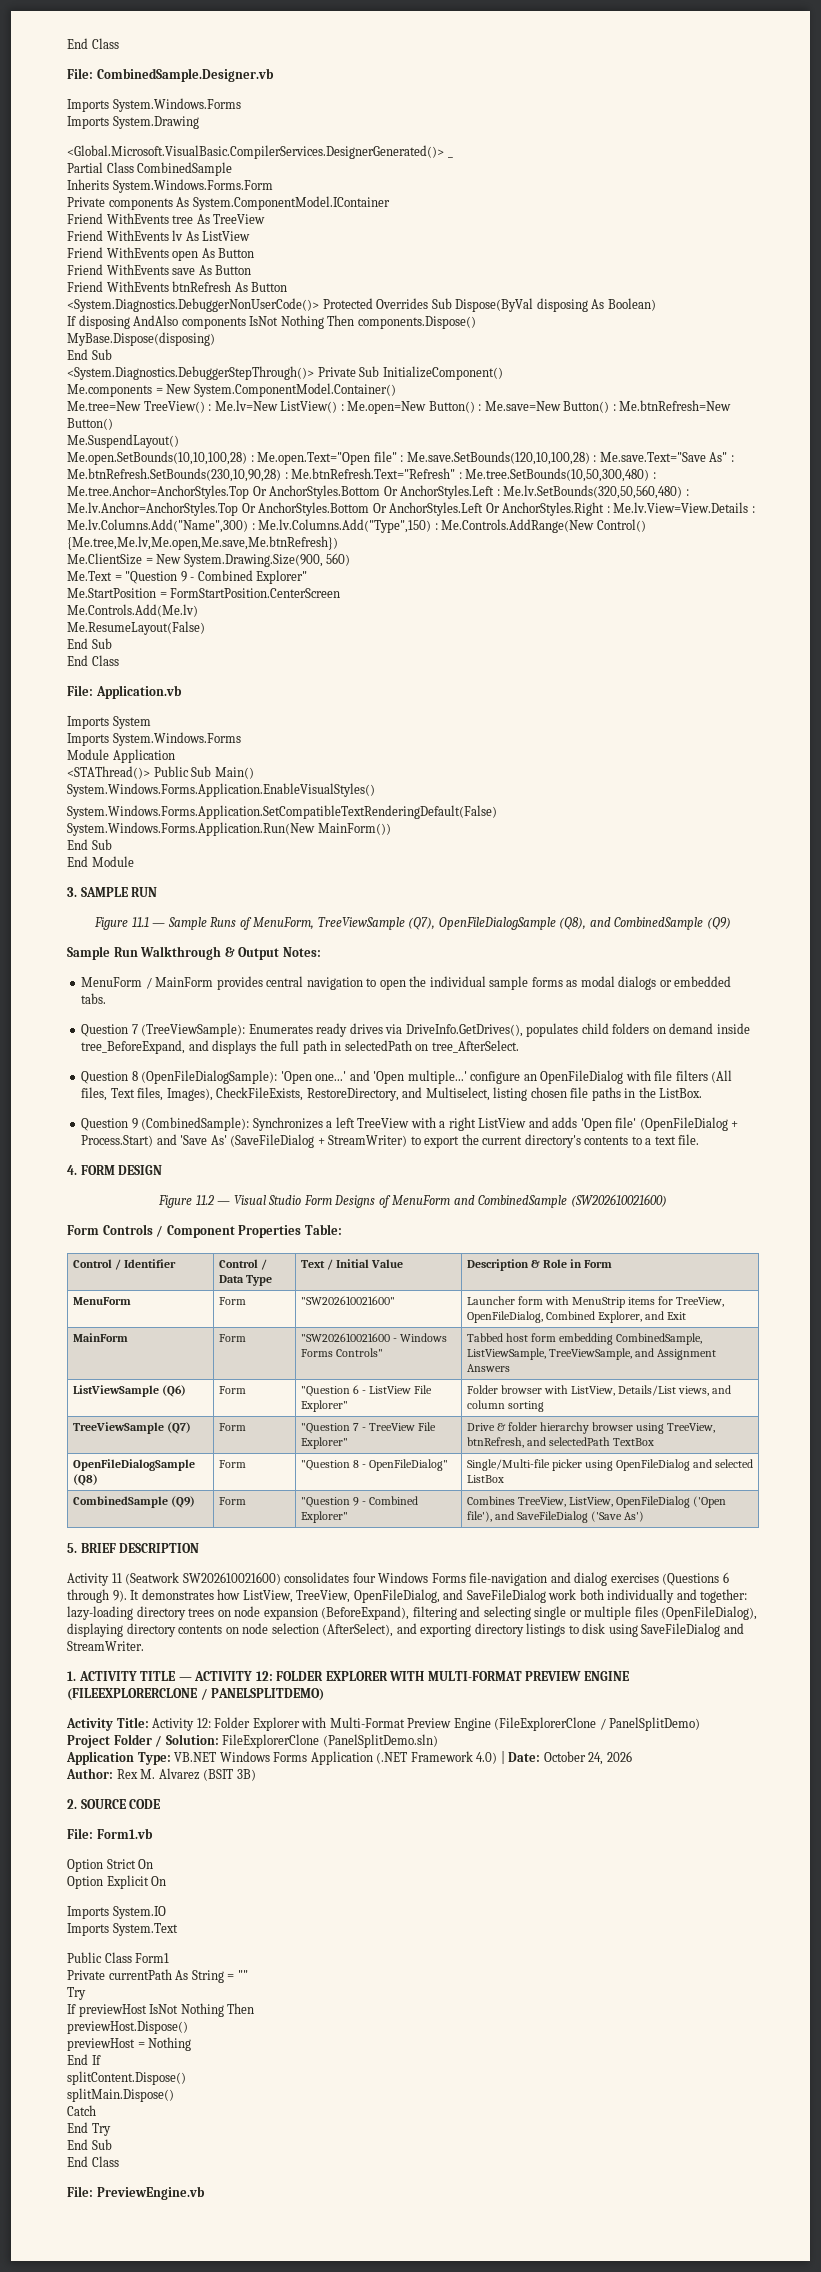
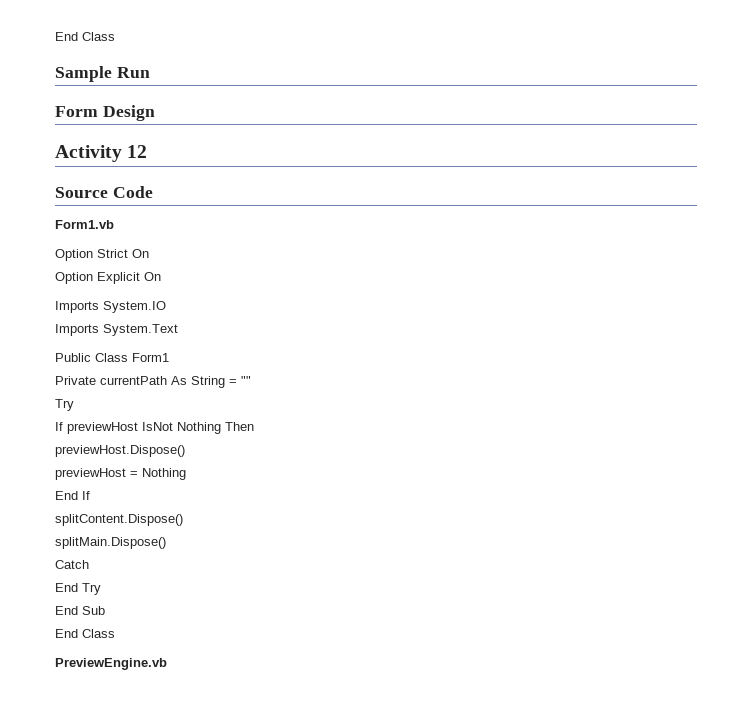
[67,38,119,49] [67,68,274,82] [67,98,241,112] [67,116,199,129] [67,145,453,159] [67,162,233,176] [67,179,273,193] [67,196,390,210] [67,213,266,224] [67,230,251,241] [67,247,255,261] [67,264,252,275] [67,281,288,292] [67,298,656,312] [67,315,476,329] [67,332,215,346] [67,349,112,360] [67,366,503,380] [67,383,396,397] [67,400,732,414] [67,418,113,430] [67,434,179,448] [67,451,734,465] [67,468,656,482] [67,485,689,499] [67,502,755,516] [67,519,646,533] [67,536,338,550] [67,553,351,567] [67,570,308,584] [67,588,341,598] [67,604,198,617] [67,621,205,635] [67,638,112,649] [67,655,119,666] [67,685,182,699] [67,716,151,729] [67,732,241,746] [67,749,175,763] [67,766,254,779] [67,783,375,797] [67,805,497,819] [67,822,391,836] [67,839,112,850] [67,856,134,867] [67,887,158,897] [94,917,731,930] [67,946,321,960] [81,976,732,990] [81,993,107,1004] [81,1023,750,1037] [81,1040,519,1054] [81,1070,733,1084] [81,1087,703,1101] [81,1117,739,1131] [81,1134,700,1148] [67,1165,163,1175] [158,1194,667,1208] [67,1224,342,1238] [72,1259,176,1270] [218,1259,267,1270] [218,1275,272,1286] [300,1259,404,1270] [466,1259,613,1271] [72,1297,131,1305] [218,1297,246,1305] [300,1296,395,1305] [466,1296,725,1308] [466,1311,687,1323] [72,1333,128,1342] [218,1334,246,1342] [300,1333,447,1342] [300,1348,383,1357] [466,1333,703,1345] [466,1348,717,1360] [466,1364,510,1372] [72,1385,186,1397] [218,1386,246,1394] [300,1385,433,1397] [300,1400,348,1412] [466,1385,732,1396] [466,1400,544,1412] [72,1422,191,1434] [218,1423,246,1431] [300,1422,437,1434] [300,1437,348,1449] [466,1422,716,1434] [466,1437,655,1448] [72,1459,195,1471] [72,1474,98,1486] [218,1460,246,1468] [300,1459,449,1471] [466,1459,754,1471] [466,1475,504,1483] [72,1496,195,1508] [218,1497,246,1505] [300,1496,419,1508] [300,1511,348,1523] [466,1496,727,1508] [466,1511,645,1523] [67,1543,200,1553] [67,1572,729,1586] [67,1589,748,1603] [67,1606,758,1620] [67,1623,744,1637] [67,1641,144,1651] [67,1671,629,1681] [67,1688,325,1701] [66,1717,701,1731] [67,1734,438,1748] [66,1751,632,1765] [66,1768,256,1781] [67,1799,161,1809] [67,1828,93,1839] End Class // File: CombinedSample.Designer.vb // Imports System.Windows.Forms // Imports System.Drawing // <Global.Microsoft.VisualBasic.CompilerServices.DesignerGenerated()> _ // Partial Class CombinedSample // Inherits System.Windows.Forms.Form // Private components As System.ComponentModel.IContainer // Friend WithEvents tree As TreeView // Friend WithEvents lv As ListView // Friend WithEvents open As Button // Friend WithEvents save As Button // Friend WithEvents btnRefresh As Button // <System.Diagnostics.DebuggerNonUserCode()> Protected Overrides Sub Dispose(ByVal disposing As Boolean) // If disposing AndAlso components IsNot Nothing Then components.Dispose() // MyBase.Dispose(disposing) // End Sub // <System.Diagnostics.DebuggerStepThrough()> Private Sub InitializeComponent() // Me.components = New System.ComponentModel.Container() // Me.tree=New TreeView() : Me.lv=New ListView() : Me.open=New Button() : Me.save=New Button() : Me.btnRefresh=New Button() // Me.SuspendLayout() // Me.open.SetBounds(10,10,100,28) : Me.open.Text="Open file" : Me.save.SetBounds(120,10,100,28) : Me.save.Text="Save As" : Me.btnRefresh.SetBounds(230,10,90,28) : Me.btnRefresh.Text="Refresh" : Me.tree.SetBounds(10,50,300,480) : Me.tree.Anchor=AnchorStyles.Top Or AnchorStyles.Bottom Or AnchorStyles.Left : Me.lv.SetBounds(320,50,560,480) : Me.lv.Anchor=AnchorStyles.Top Or AnchorStyles.Bottom Or AnchorStyles.Left Or AnchorStyles.Right : Me.lv.View=View.Details : Me.lv.Columns.Add("Name",300) : Me.lv.Columns.Add("Type",150) : Me.Controls.AddRange(New Control() {Me.tree,Me.lv,Me.open,Me.save,Me.btnRefresh}) // Me.ClientSize = New System.Drawing.Size(900, 560) // Me.Text = "Question 9 - Combined Explorer" // Me.StartPosition = FormStartPosition.CenterScreen // Me.Controls.Add(Me.lv) // Me.ResumeLayout(False) // End Sub // End Class // File: Application.vb // Imports System // Imports System.Windows.Forms // Module Application // <STAThread()> Public Sub Main() // System.Windows.Forms.Application.EnableVisualStyles() // System.Windows.Forms.Application.SetCompatibleTextRenderingDefault(False) // System.Windows.Forms.Application.Run(New MainForm()) // End Sub // End Module // 3. SAMPLE RUN // Figure 11.1 — Sample Runs of MenuForm, TreeViewSample (Q7), OpenFileDialogSample (Q8), and CombinedSample (Q9) // Sample Run Walkthrough & Output Notes: // MenuForm / MainForm provides central navigation to open the individual sample forms as modal dialogs or embedded tabs. // Question 7 (TreeViewSample): Enumerates ready drives via DriveInfo.GetDrives(), populates child folders on demand inside tree_BeforeExpand, and displays the full path in selectedPath on tree_AfterSelect. // Question 8 (OpenFileDialogSample): 'Open one...' and 'Open multiple...' configure an OpenFileDialog with file filters (All files, Text files, Images), CheckFileExists, RestoreDirectory, and Multiselect, listing chosen file paths in the ListBox. // Question 9 (CombinedSample): Synchronizes a left TreeView with a right ListView and adds 'Open file' (OpenFileDialog + Process.Start) and 'Save As' (SaveFileDialog + StreamWriter) to export the current directory's contents to a text file. // 4. FORM DESIGN // Figure 11.2 — Visual Studio Form Designs of MenuForm and CombinedSample (SW202610021600) // Form Controls / Component Properties Table: // Control / Identifier | Control / Data Type | Text / Initial Value | Description & Role in Form // MenuForm | Form | "SW202610021600" | Launcher form with MenuStrip items for TreeView, OpenFileDialog, Combined Explorer, and Exit // MainForm | Form | "SW202610021600 - Windows Forms Controls" | Tabbed host form embedding CombinedSample, ListViewSample, TreeViewSample, and Assignment Answers // ListViewSample (Q6) | Form | "Question 6 - ListView File Explorer" | Folder browser with ListView, Details/List views, and column sorting // TreeViewSample (Q7) | Form | "Question 7 - TreeView File Explorer" | Drive & folder hierarchy browser using TreeView, btnRefresh, and selectedPath TextBox // OpenFileDialogSample (Q8) | Form | "Question 8 - OpenFileDialog" | Single/Multi-file picker using OpenFileDialog and selected ListBox // CombinedSample (Q9) | Form | "Question 9 - Combined Explorer" | Combines TreeView, ListView, OpenFileDialog ('Open file'), and SaveFileDialog ('Save As') // 5. BRIEF DESCRIPTION // Activity 11 (Seatwork SW202610021600) consolidates four Windows Forms file-navigation and dialog exercises (Questions 6 through 9). It demonstrates how ListView, TreeView, OpenFileDialog, and SaveFileDialog work both individually and together: lazy-loading directory trees on node expansion (BeforeExpand), filtering and selecting single or multiple files (OpenFileDialog), displaying directory contents on node selection (AfterSelect), and exporting directory listings to disk using SaveFileDialog and StreamWriter. // 1. ACTIVITY TITLE — ACTIVITY 12: FOLDER EXPLORER WITH MULTI-FORMAT PREVIEW ENGINE (FILEEXPLORERCLONE / PANELSPLITDEMO) // Activity Title: Activity 12: Folder Explorer with Multi-Format Preview Engine (FileExplorerClone / PanelSplitDemo) // Project Folder / Solution: FileExplorerClone (PanelSplitDemo.sln) // Application Type: VB.NET Windows Forms Application (.NET Framework 4.0) | Date: October 24, 2026 // Author: Rex M. Alvarez (BSIT 3B) // 2. SOURCE CODE // File: -> [55,32,115,41] [55,66,150,82] [55,105,155,121] [55,145,148,162] [55,186,153,198] End Class // Sample Run // Form Design // Activity 12 // Source Code //
[67,2186,93,2197] File: -> (115, 633) none

